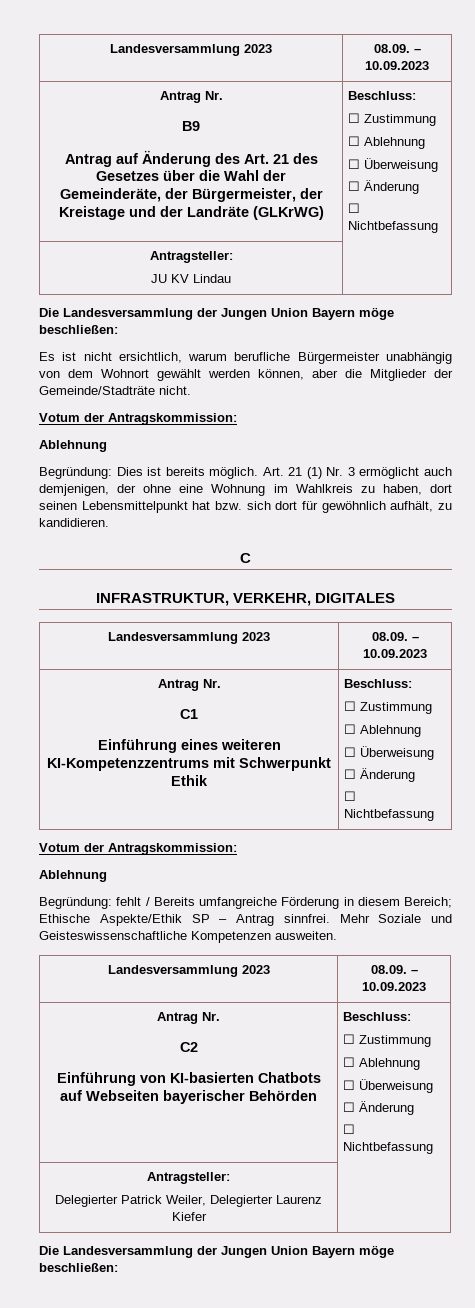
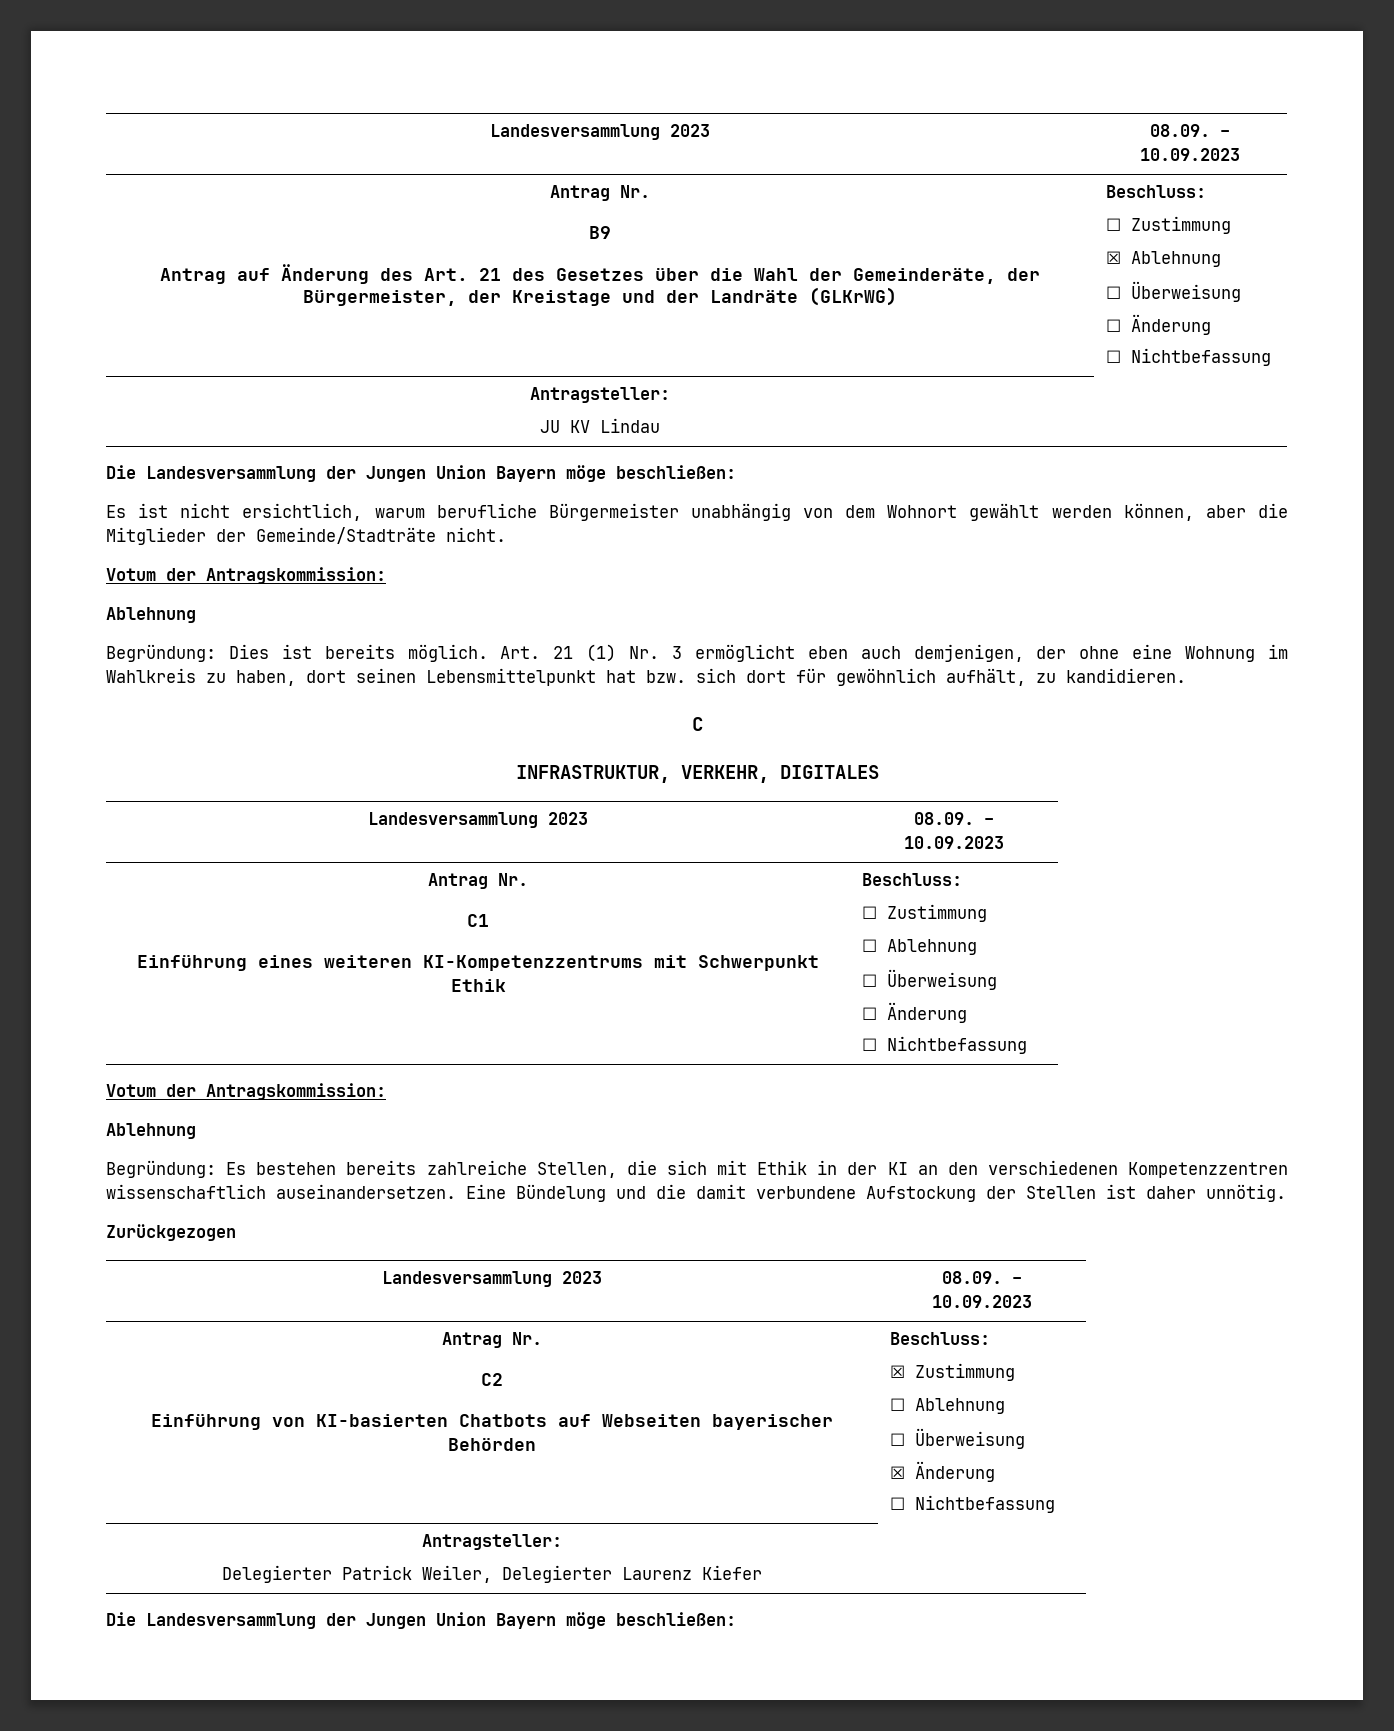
[348,136,361,146] ☐ -> [1105,251,1121,264] ☒
(420, 473) none -> [807,646,848,659] eben
[116,897,452,909] [39,914,452,926] [39,931,337,943] fehlt / Bereits umfangreiche Förderung in diesem Bereich; Ethische Aspekte/Ethik SP – Antrag sinnfrei. Mehr Soziale und Geisteswissenschaftliche Kompetenzen ausweiten. -> [226,1160,1288,1178] [106,1184,1286,1202] [106,1224,236,1241] Es bestehen bereits zahlreiche Stellen, die sich mit Ethik in der KI an den verschiedenen Kompetenzzentren wissenschaftlich auseinandersetzen. Eine Bündelung und die damit verbundene Aufstockung der Stellen ist daher unnötig. // Zurückgezogen
[343,1034,432,1047] [343,1057,421,1070] [343,1079,434,1093] [343,1102,356,1112] ☐ Zustimmung // ☐ Ablehnung // ☐ Überweisung // ☐ -> [889,1363,1015,1381] [889,1398,1005,1414] [889,1428,1025,1449] [889,1466,905,1479] ☒ Zustimmung // ☐ Ablehnung // ☐ Überweisung // ☒

